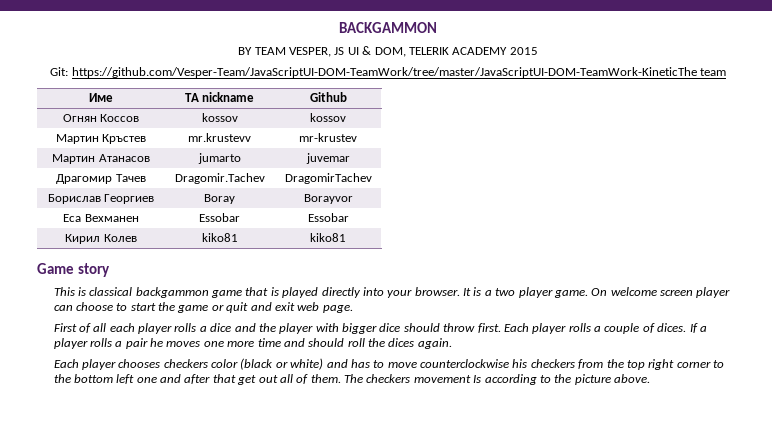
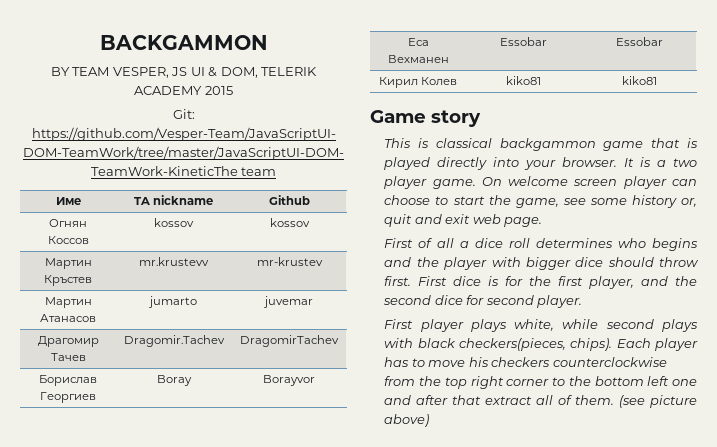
[177,304,224,313] game or -> [515,195,697,208] game, see some history or,
[109,323,232,334] each player rolls a dice -> [459,238,698,251] a dice roll determines who begins
[503,323,707,334] [53,338,452,349] [53,358,348,370] Each player rolls a couple of dices. If a player rolls a pair he moves one more time and should roll the dices again. // Each player chooses checkers color (black or white) and -> [418,276,697,289] [383,295,583,308] [384,319,698,332] [384,338,698,351] First dice is for the first player, and the second dice for second player. // First player plays white, while second plays with black checkers(pieces, chips). Each player
[420,359,510,368] counterclockwise -> (466, 363) none
(575, 363) none -> [552,357,667,367] counterclockwise
[237,375,278,385] get out -> [485,396,533,405] extract
[344,374,651,385] The checkers movement Is according to the picture above. -> [619,395,697,408] [384,414,430,427] (see picture above)

